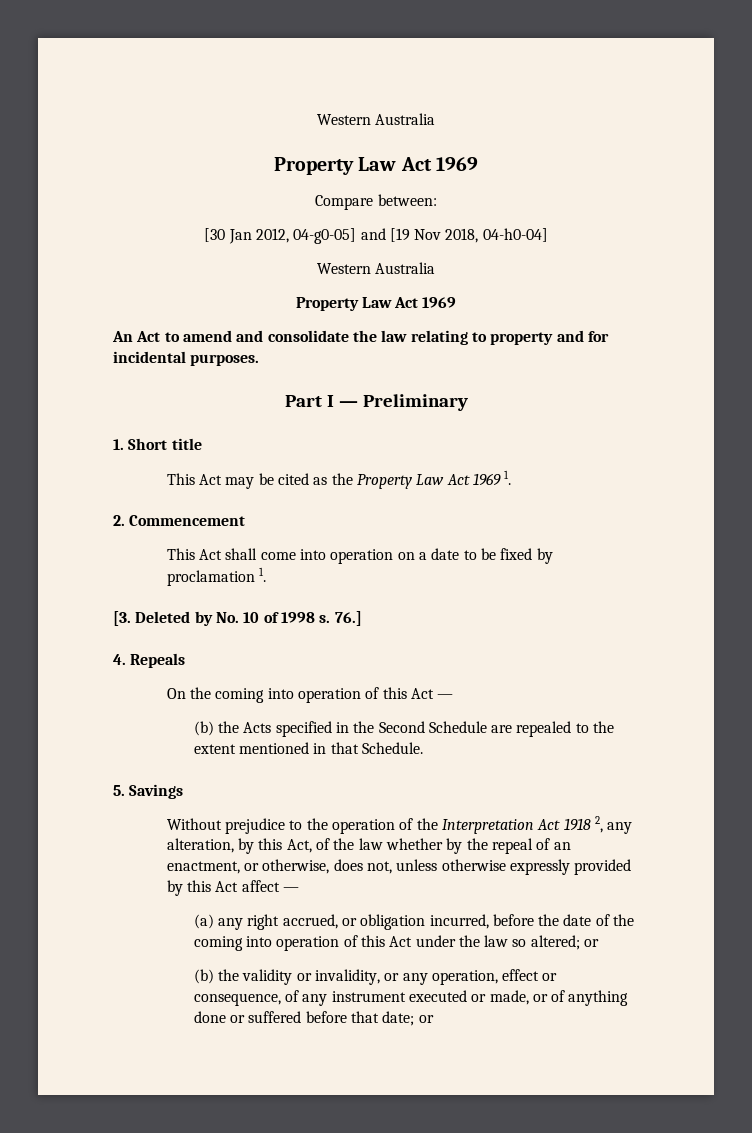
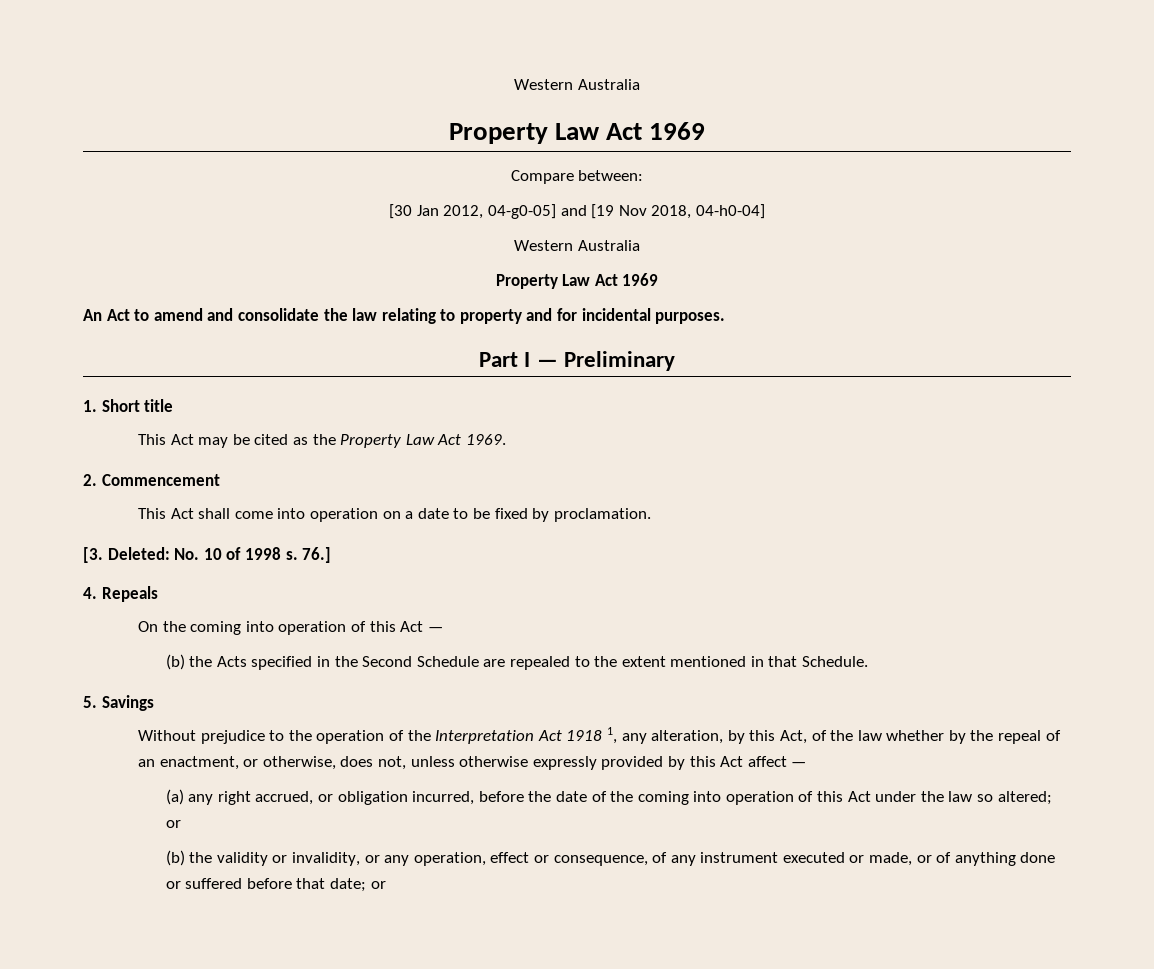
[472,470,512,486] 1969 1. -> [465,434,506,445] 1969.
[166,567,267,586] proclamation 1. -> [553,508,651,522] proclamation.
[135,611,213,626] Deleted by -> [107,547,170,560] Deleted:
[594,816,603,833] 2, -> [606,727,617,744] 1,

